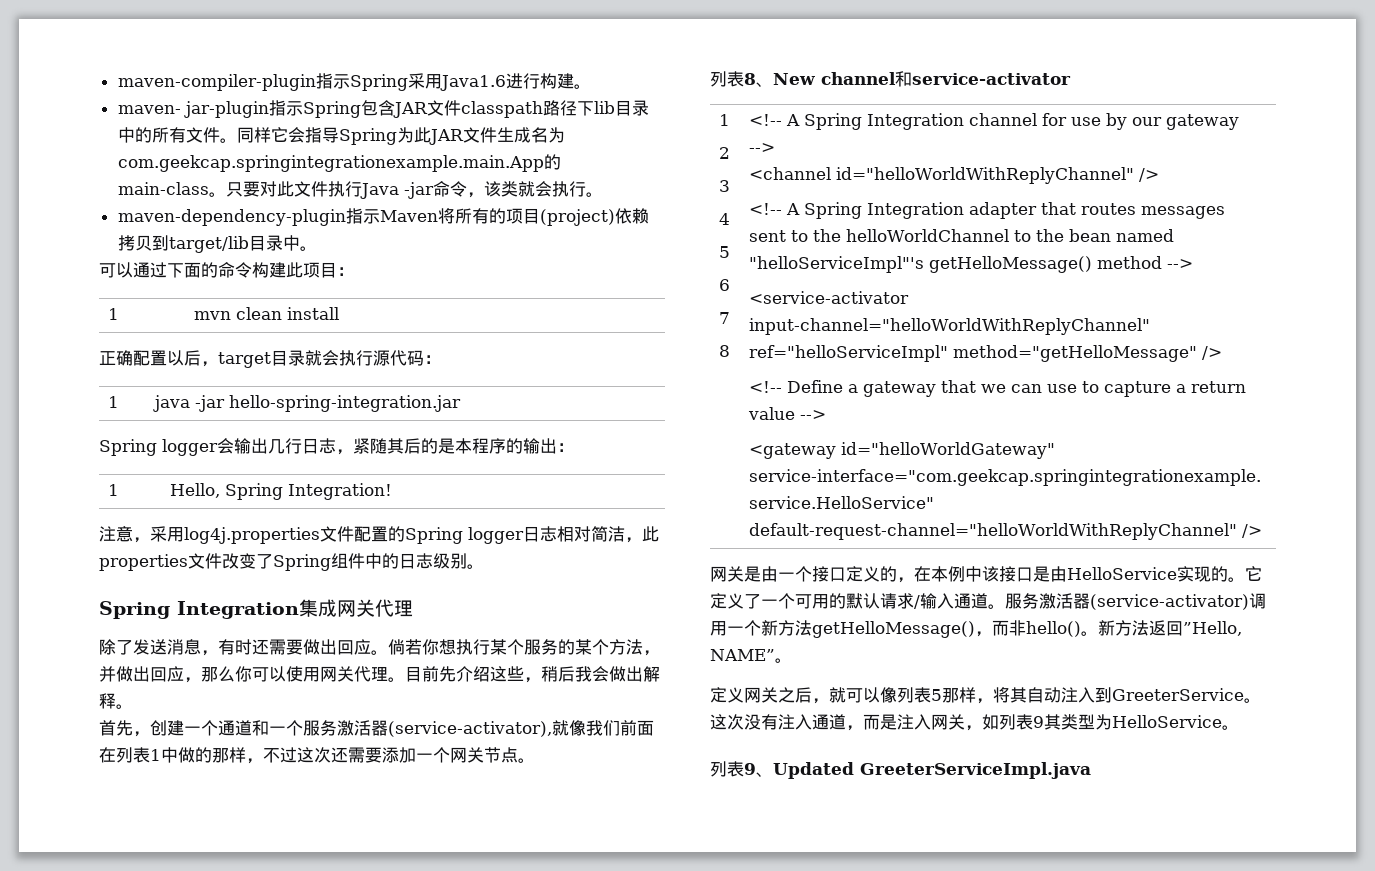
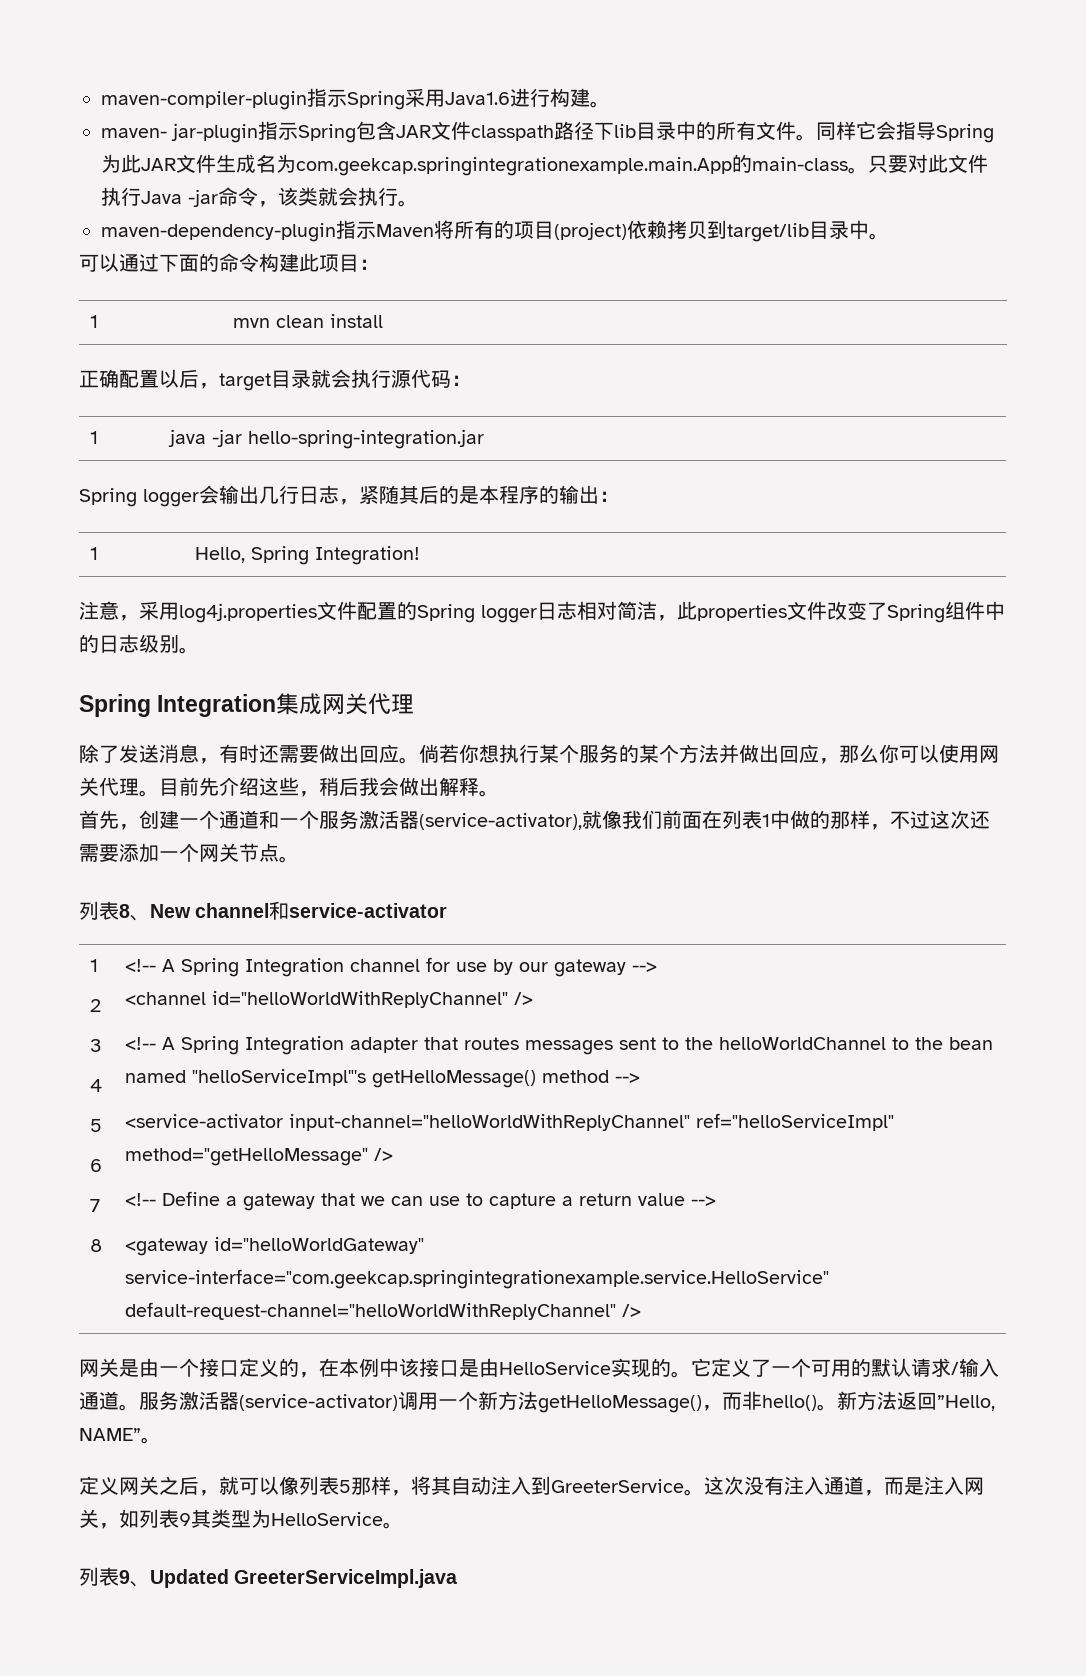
[643,650,660,656] ， -> (719, 753) none

